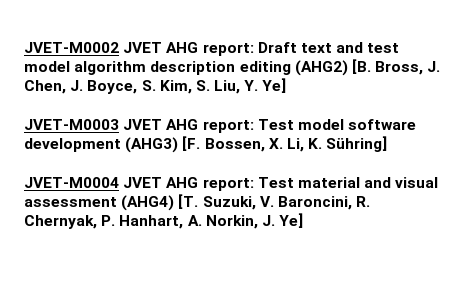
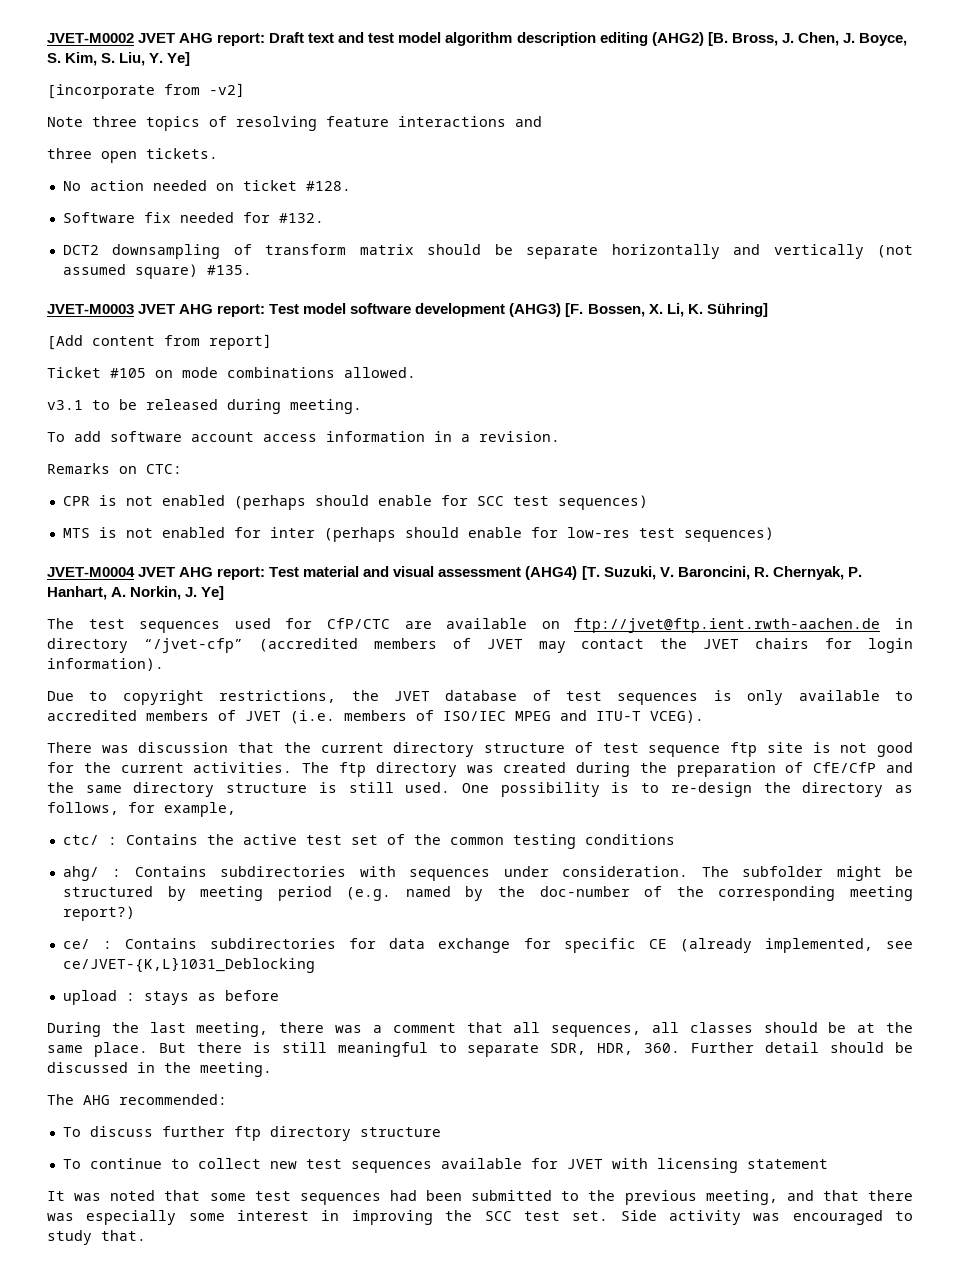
(287, 85) none -> [47,83,245,99] [47,116,542,131] [47,148,218,163] [62,180,351,191] [62,212,324,223] [62,244,913,259] [62,264,252,279] // [incorporate from -v2] // Note three topics of resolving feature interactions and // three open tickets. // No action needed on ticket #128. // Software fix needed for #132. // DCT2 downsampling of transform matrix should be separate horizontally and vertically (not assumed square) #135.
(388, 144) none -> [47,334,272,350] [47,367,416,378] [47,399,362,414] [47,431,560,442] [47,463,182,474] [62,495,648,510] [62,527,774,542] // [Add content from report] // Ticket #105 on mode combinations allowed. // v3.1 to be released during meeting. // To add software account access information in a revision. // Remarks on CTC: // CPR is not enabled (perhaps should enable for SCC test sequences) // MTS is not enabled for inter (perhaps should enable for low-res test sequences)
(304, 220) none -> [47,618,914,633] [47,638,913,653] [47,658,164,671] [47,690,913,705] [47,710,704,724] [47,742,914,757] [47,762,914,777] [47,782,913,797] [47,802,236,817] [62,834,675,849] [62,866,914,881] [62,886,913,901] [62,906,135,921] [62,938,913,953] [62,957,315,973] [62,990,279,1005] [47,1022,913,1037] [47,1042,913,1057] [47,1062,272,1077] [47,1094,227,1105] [62,1126,441,1141] [62,1158,828,1173] [47,1190,913,1205] [47,1210,913,1225] [47,1230,146,1245] // The test sequences used for CfP/CTC are available on ftp://jvet@ftp.ient.rwth-aachen.de in directory “/jvet-cfp” (accredited members of JVET may contact the JVET chairs for login information). // Due to copyright restrictions, the JVET database of test sequences is only available to accredited members of JVET (i.e. members of ISO/IEC MPEG and ITU-T VCEG). // There was discussion that the current directory structure of test sequence ftp site is not good for the current activities. The ftp directory was created during the preparation of CfE/CfP and the same directory structure is still used. One possibility is to re-design the directory as follows, for example, // ctc/ : Contains the active test set of the common testing conditions // ahg/ : Contains subdirectories with sequences under consideration. The subfolder might be structured by meeting period (e.g. named by the doc-number of the corresponding meeting report?) // ce/ : Contains subdirectories for data exchange for specific CE (already implemented, see ce/JVET-{K,L}1031_Deblocking // upload : stays as before // During the last meeting, there was a comment that all sequences, all classes should be at the same place. But there is still meaningful to separate SDR, HDR, 360. Further detail should be discussed in the meeting. // The AHG recommended: // To discuss further ftp directory structure // To continue to collect new test sequences available for JVET with licensing statement // It was noted that some test sequences had been submitted to the previous meeting, and that there was especially some interest in improving the SCC test set. Side activity was encouraged to study that.

